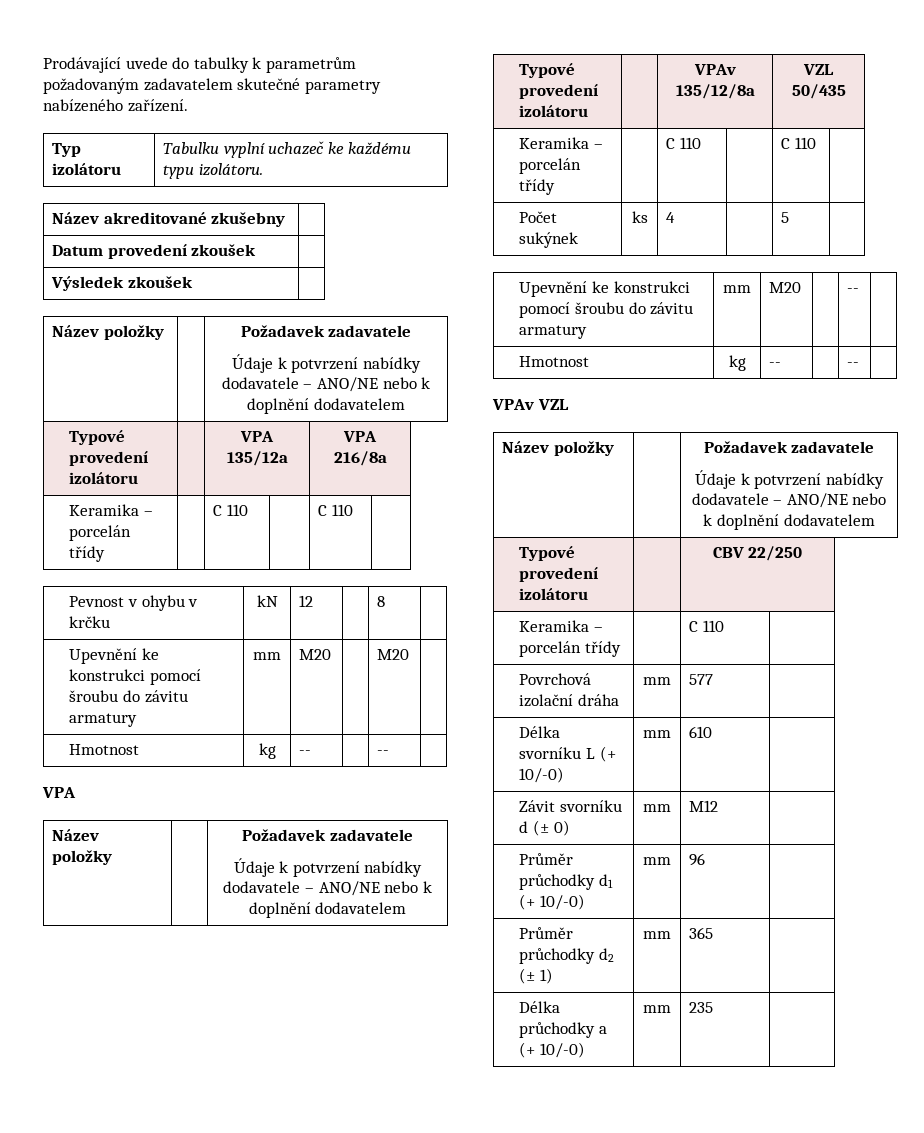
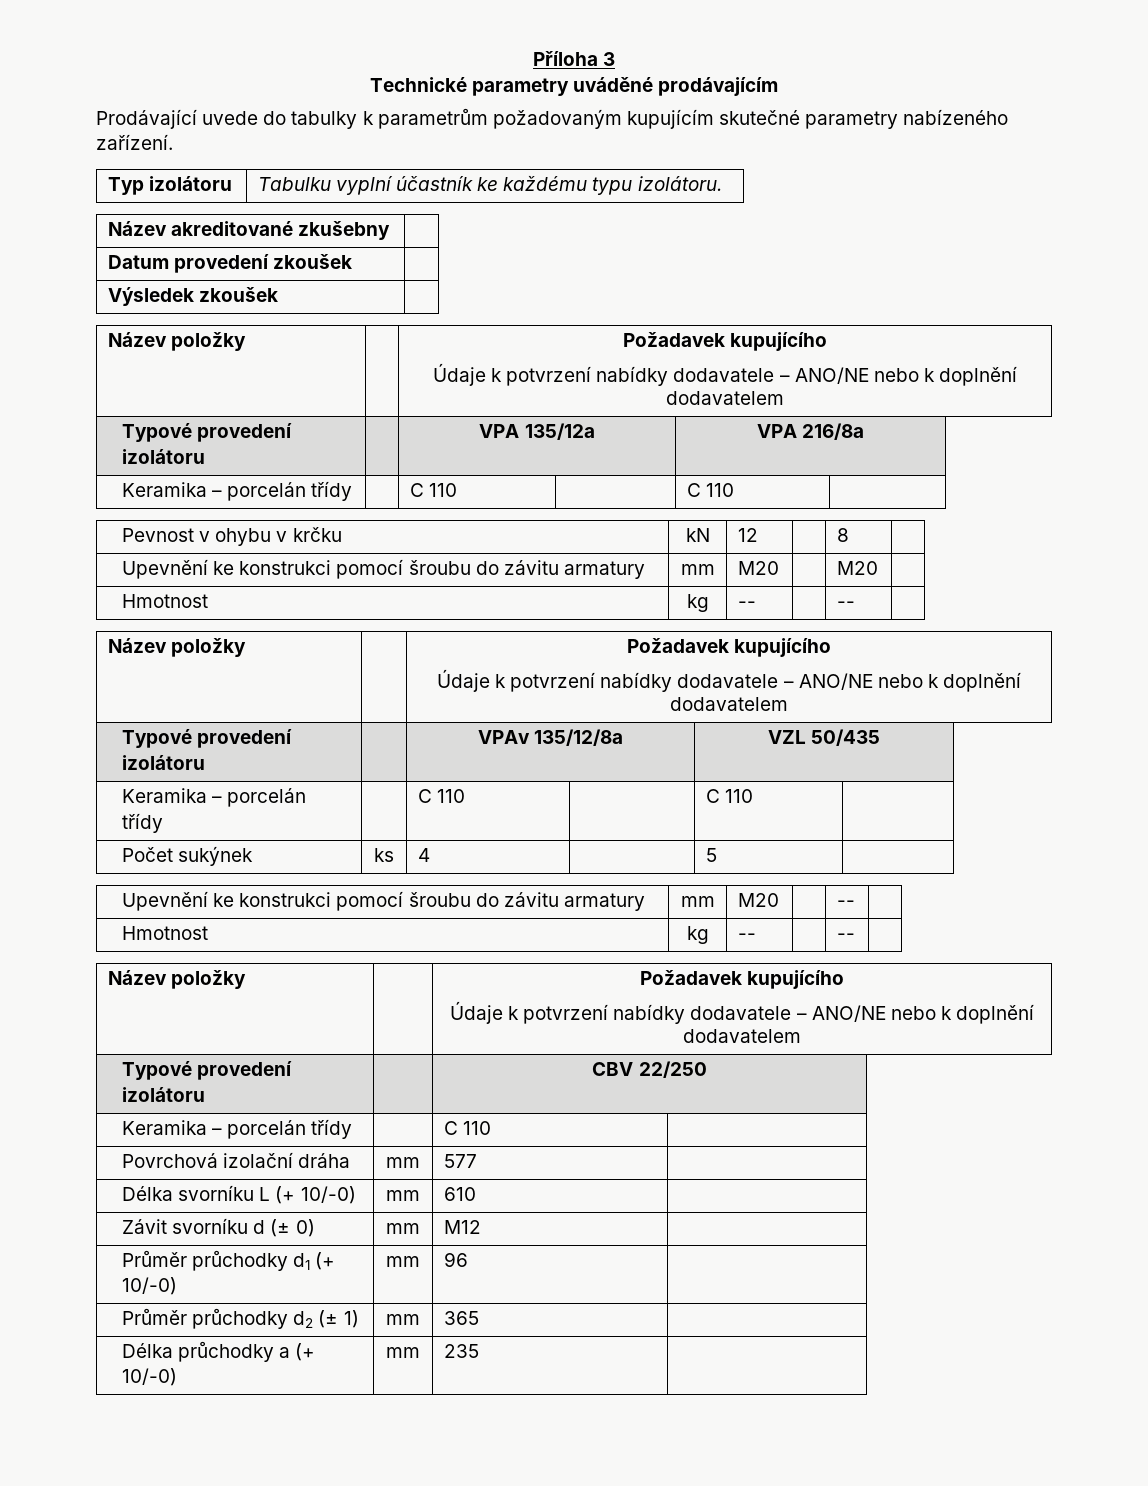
(43, 65) none -> [532,51,616,66] [369,77,779,96] Příloha 3 // Technické parametry uváděné prodávajícím //
[143,78,233,91] zadavatelem -> [626,109,714,129] kupujícím
[268,141,325,155] uchazeč -> [396,176,474,191] účastník
[328,325,412,337] zadavatele -> [730,332,828,351] kupujícího
[42,787,76,798] [52,829,100,841] [52,850,113,865] [242,829,413,841] // VPA // Název položky | | Požadavek zadavatele -> [107,638,246,657] [626,638,832,657] // Název položky | | Požadavek kupujícího
[492,399,569,410] [502,441,614,456] [703,441,875,453] // VPAv VZL // Název položky | | Požadavek zadavatele -> [107,970,246,989] [639,970,845,989] // Název položky | | Požadavek kupujícího

